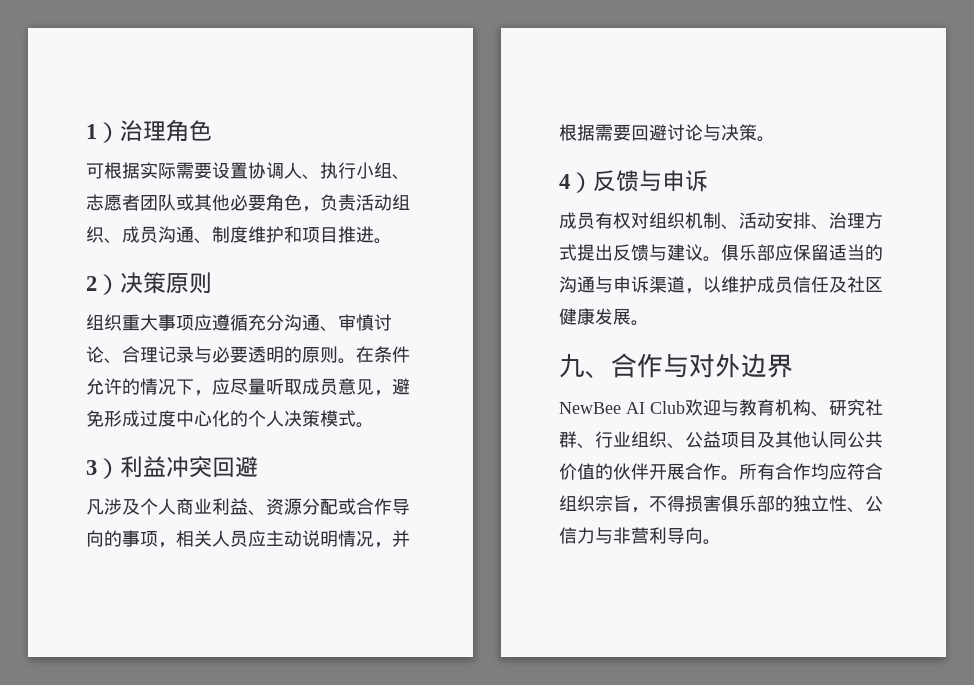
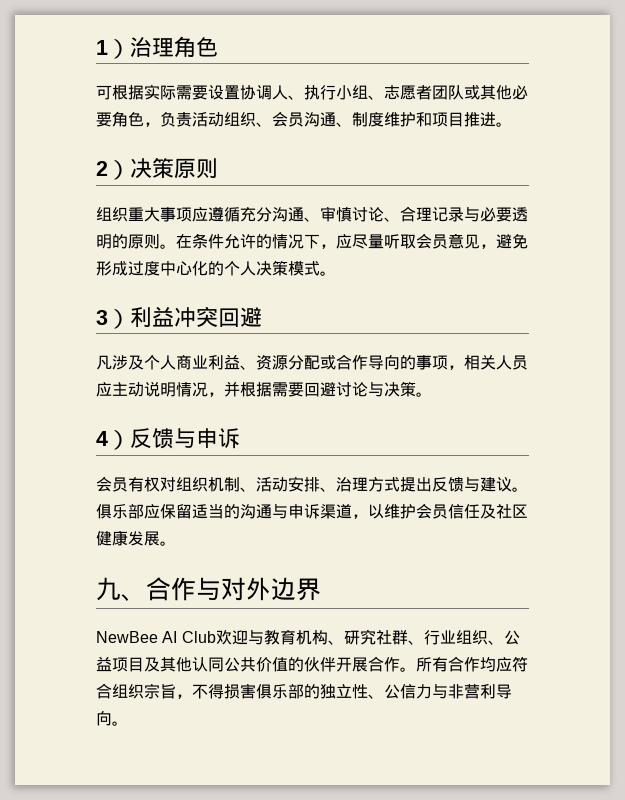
[122,226,140,243] 成 -> [272,111,288,127] 会
[302,378,320,395] 成 -> [416,233,432,249] 会
[559,212,577,229] 成 -> [96,476,112,492] 会
[757,276,775,293] 成 -> [416,503,432,519] 会

